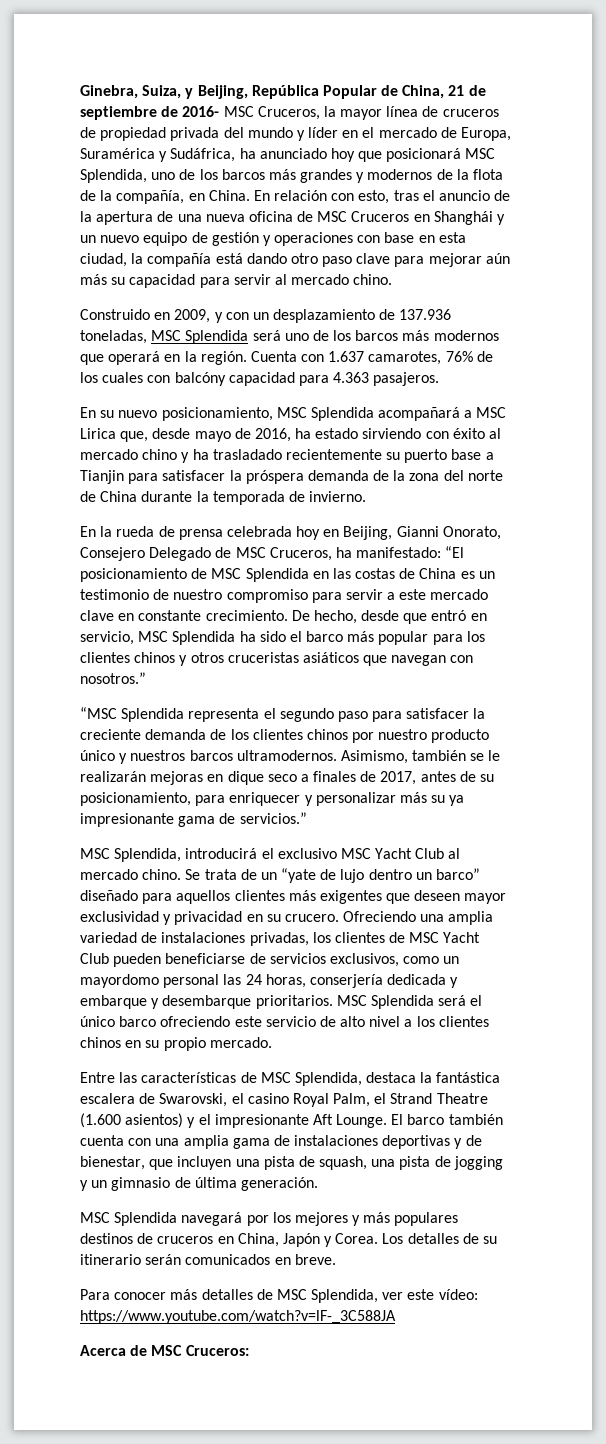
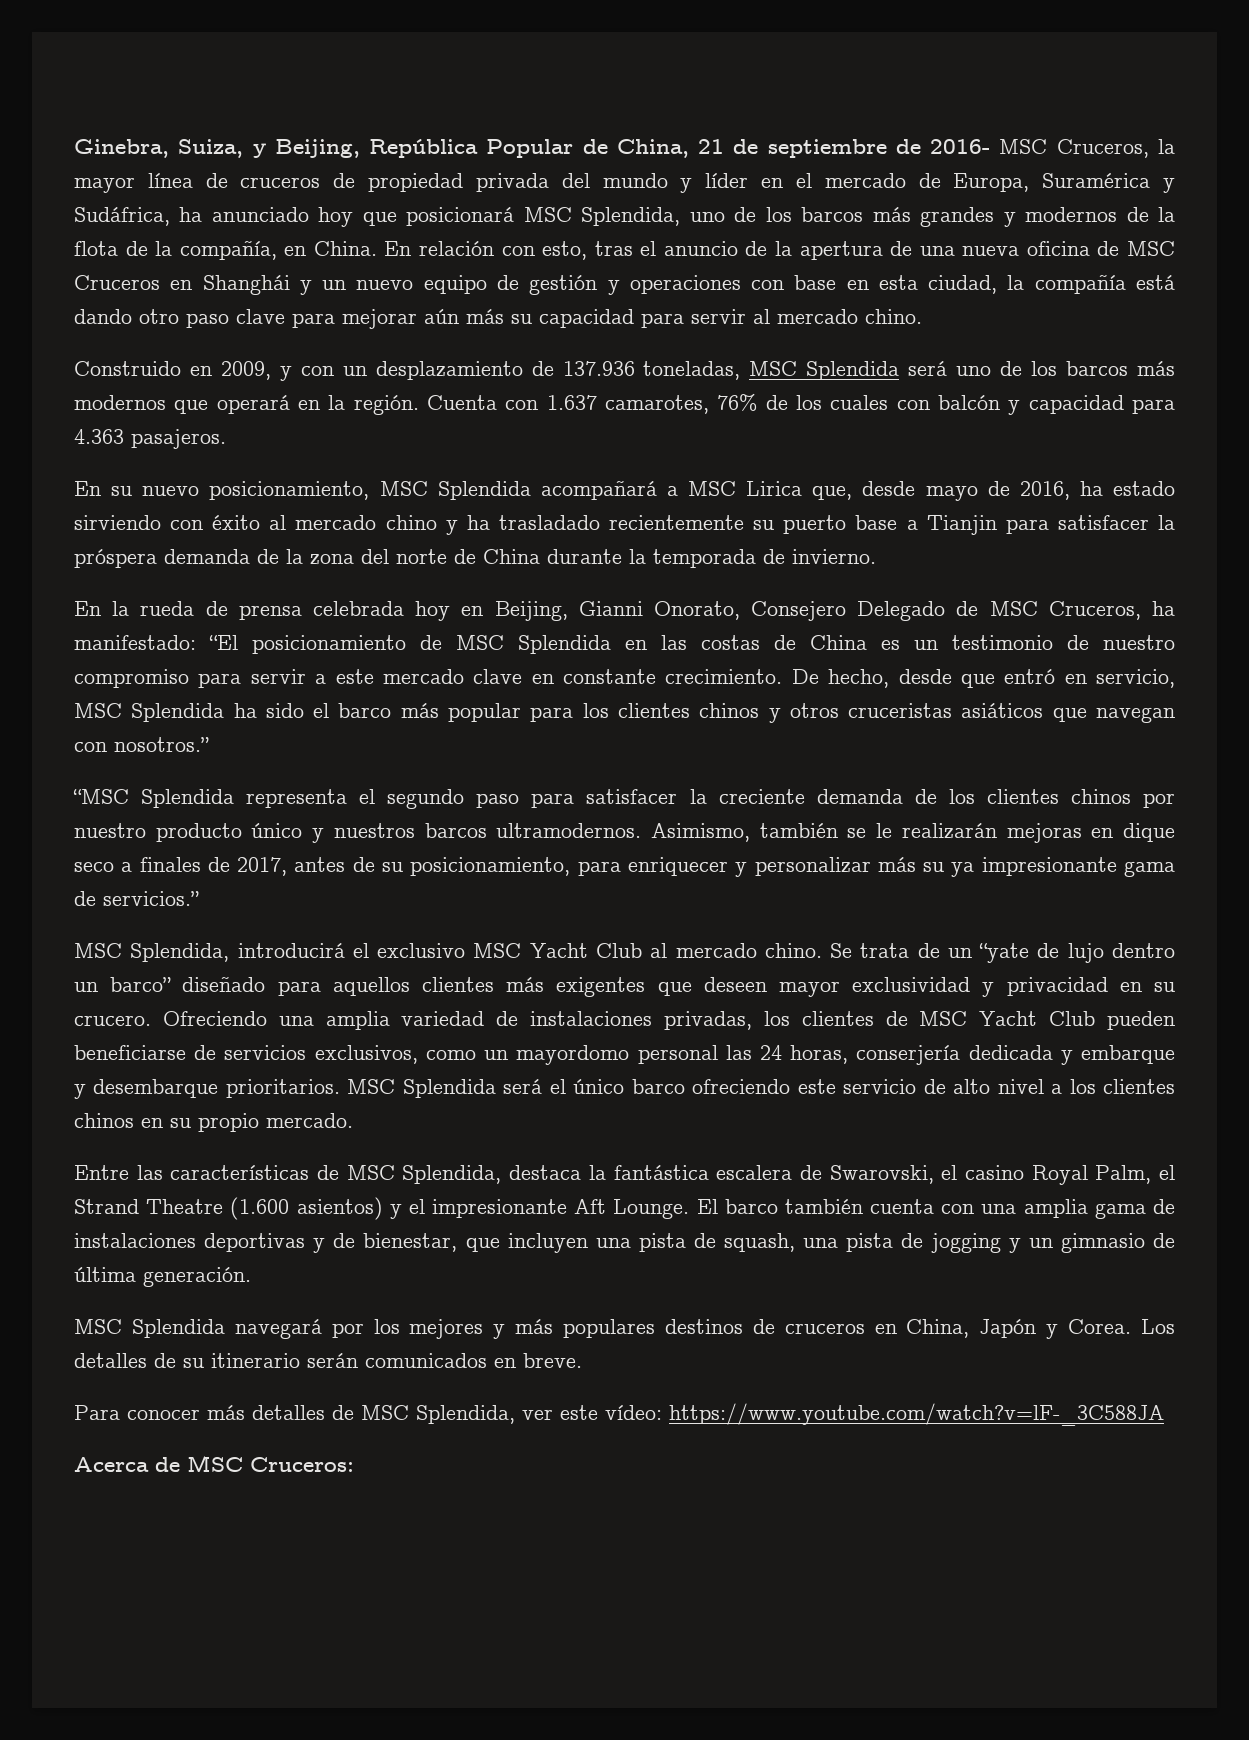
[174,372,226,386] balcóny -> [938,395,1021,415] balcón y

